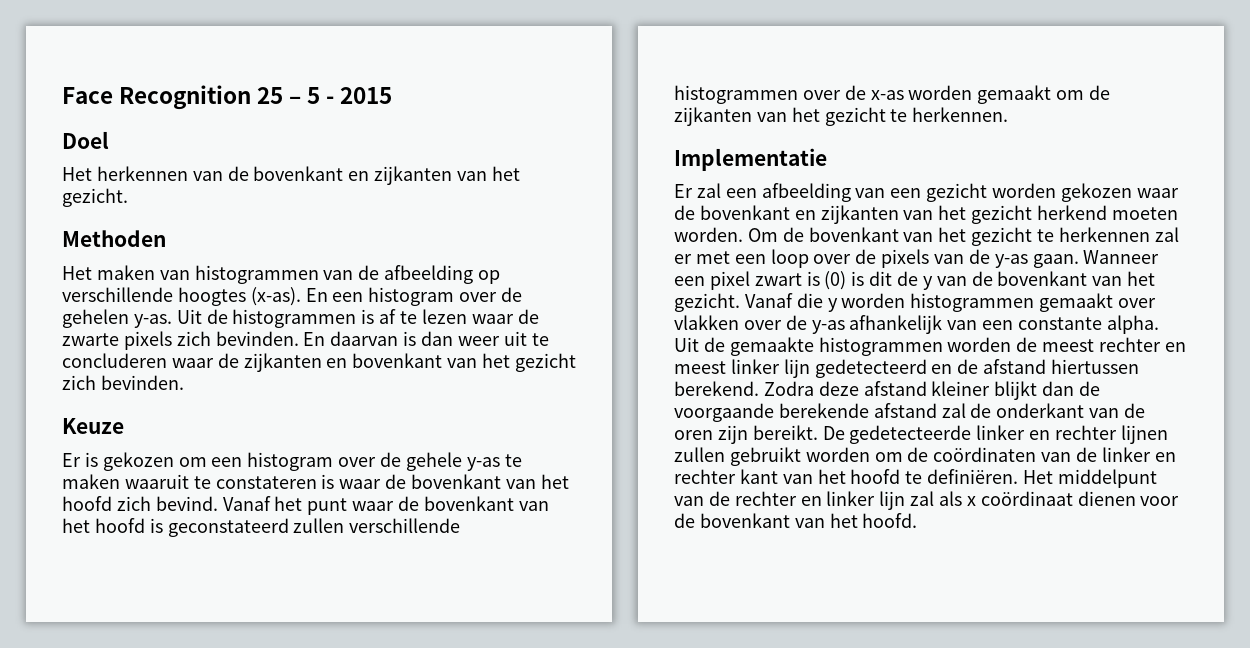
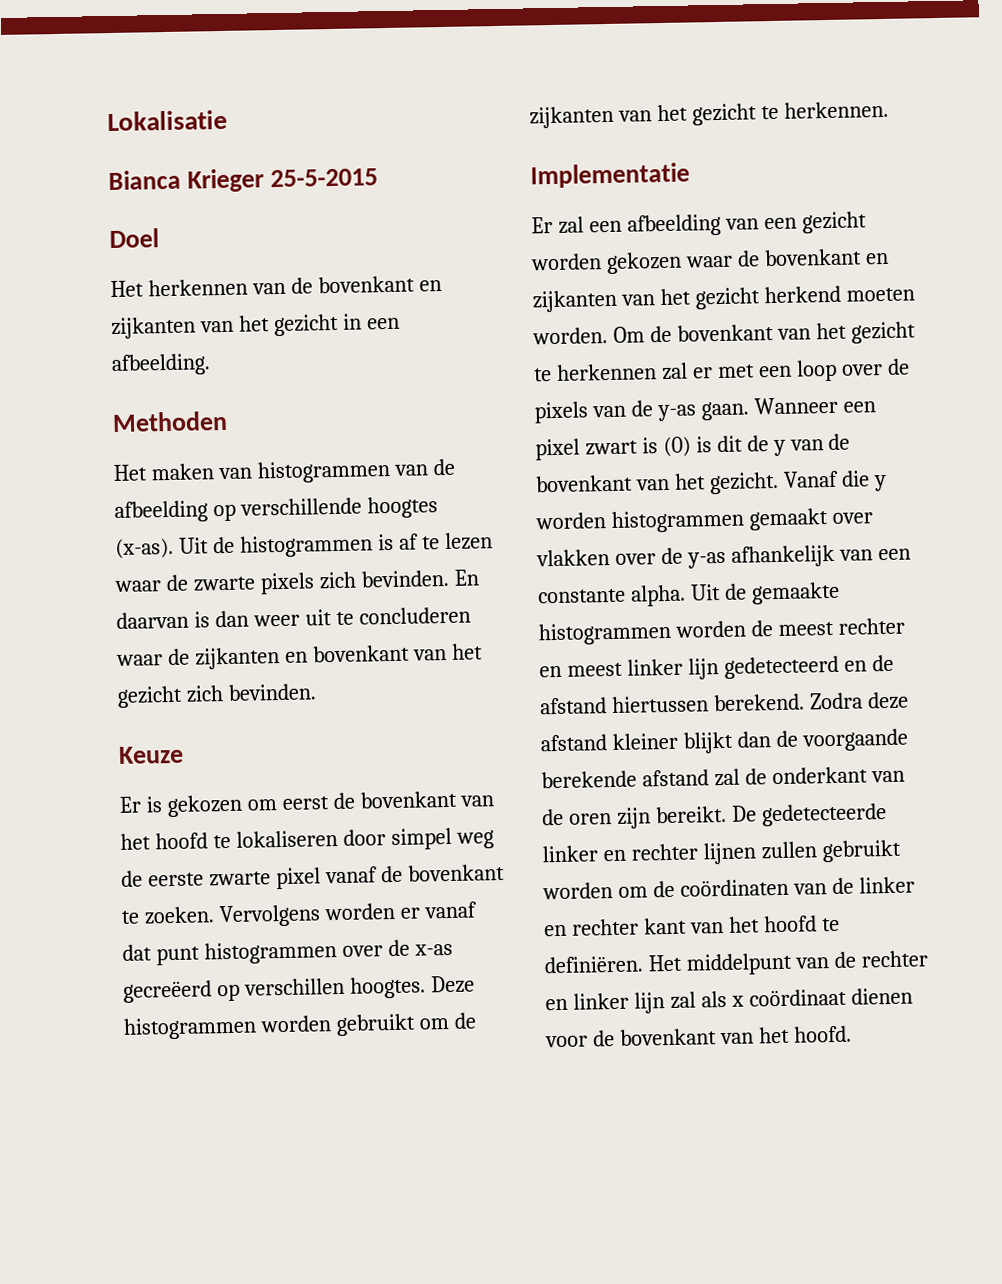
[62,85,393,110] Face Recognition 25 – 5 - 2015 -> [107,109,228,132] [108,168,378,193] Lokalisatie // Bianca Krieger 25-5-2015
[62,188,128,207] gezicht. -> [273,313,400,337] [111,353,211,377] gezicht in een afbeelding.
[305,287,523,306] [62,309,172,328] En een histogram over de gehelen y-as. -> (174, 548) none
[211,452,522,471] [62,474,569,489] [62,496,549,515] [62,518,461,537] [674,85,1052,104] een histogram over de gehele y-as te maken waaruit te constateren is waar de bovenkant van het hoofd zich bevind. Vanaf het punt waar de bovenkant van het hoofd is geconstateerd zullen verschillende histogrammen over de x-as worden gemaakt -> [281,790,494,811] [120,827,494,851] [121,863,505,890] [121,901,477,928] [122,939,453,966] [123,975,475,1003] [123,1013,416,1040] eerst de bovenkant van het hoofd te lokaliseren door simpel weg de eerste zwarte pixel vanaf de bovenkant te zoeken. Vervolgens worden er vanaf dat punt histogrammen over de x-as gecreëerd op verschillen hoogtes. Deze histogrammen worden gebruikt

